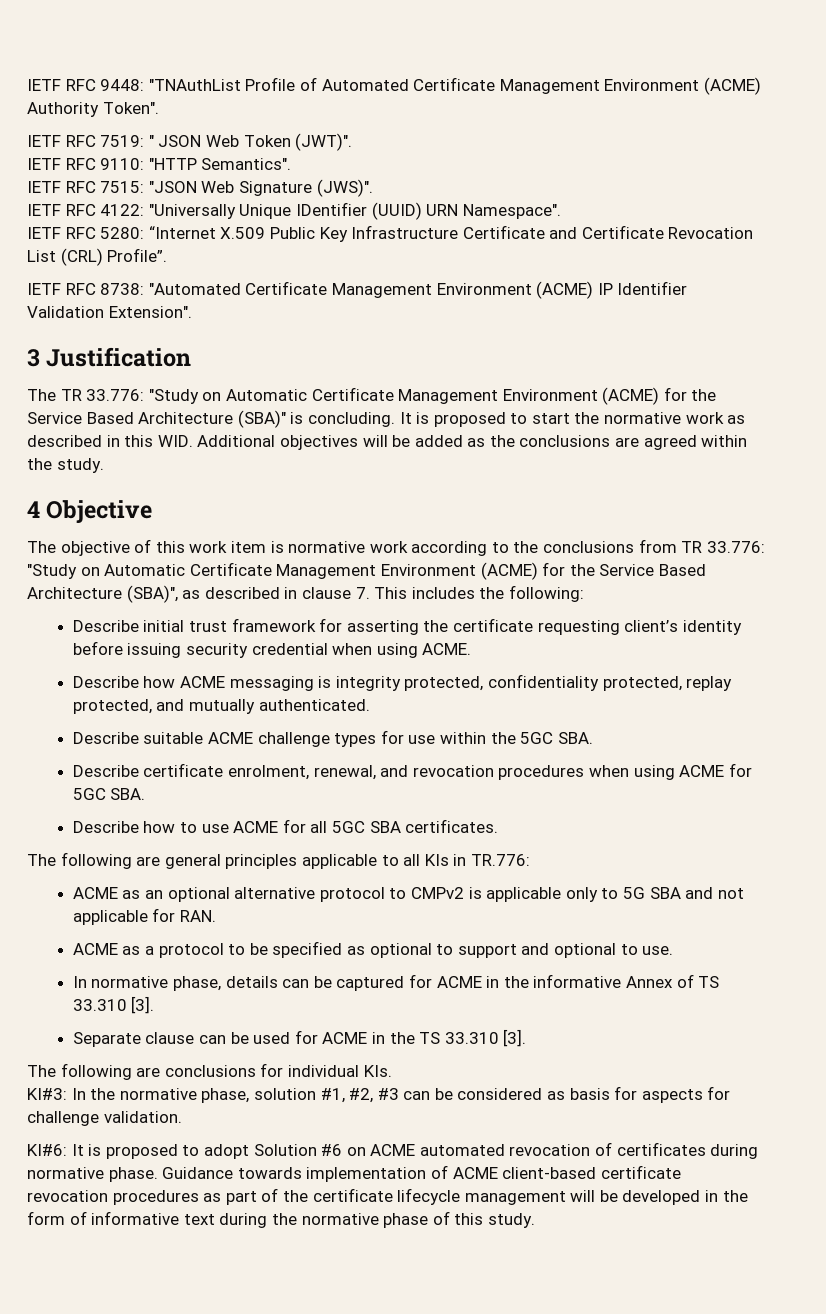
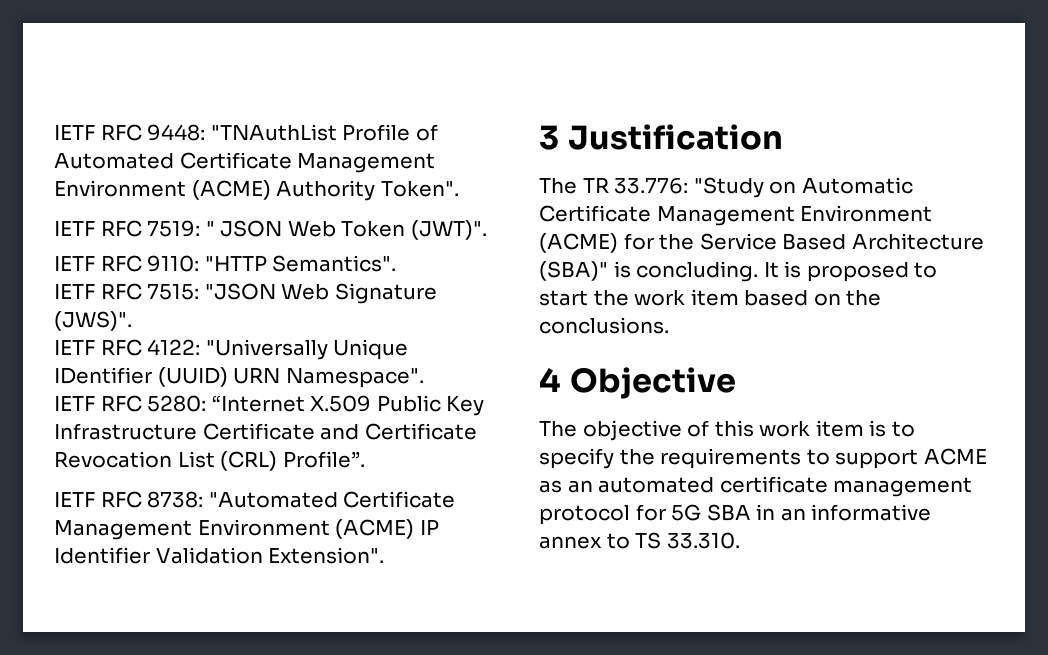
[604,412,746,424] [27,435,748,450] [27,458,104,473] normative work as described in this WID. Additional objectives will be added as the conclusions are agreed within the study. -> [634,289,882,306] [539,317,669,334] work item based on the conclusions.
[288,539,765,556] [27,562,706,580] [27,585,584,603] [72,618,742,635] [72,641,472,658] [72,674,733,691] [72,699,370,714] [72,730,593,747] [72,763,752,780] [72,788,146,800] [72,819,499,833] [27,852,530,869] [72,887,744,902] [72,908,217,925] [72,941,674,958] [72,974,720,991] [72,996,155,1014] [72,1029,527,1047] [27,1063,392,1080] [27,1086,731,1103] [27,1111,182,1126] [27,1142,759,1159] [27,1165,681,1182] [27,1188,748,1205] [27,1211,535,1228] normative work according to the conclusions from TR 33.776: "Study on Automatic Certificate Management Environment (ACME) for the Service Based Architecture (SBA)", as described in clause 7. This includes the following: // Describe initial trust framework for asserting the certificate requesting client’s identity before issuing security credential when using ACME. // Describe how ACME messaging is integrity protected, confidentiality protected, replay protected, and mutually authenticated. // Describe suitable ACME challenge types for use within the 5GC SBA. // Describe certificate enrolment, renewal, and revocation procedures when using ACME for 5GC SBA. // Describe how to use ACME for all 5GC SBA certificates. // The following are general principles applicable to all KIs in TR.776: // ACME as an optional alternative protocol to CMPv2 is applicable only to 5G SBA and not applicable for RAN. // ACME as a protocol to be specified as optional to support and optional to use. // In normative phase, details can be captured for ACME in the informative Annex of TS 33.310 [3]. // Separate clause can be used for ACME in the TS 33.310 [3]. // The following are conclusions for individual KIs. // KI#3: In the normative phase, solution #1, #2, #3 can be considered as basis for aspects for challenge validation. // KI#6: It is proposed to adopt Solution #6 on ACME automated revocation of certificates during normative phase. Guidance towards implementation of ACME client-based certificate revocation procedures as part of the certificate lifecycle management will be developed in the form of informative text during the normative phase of this study. -> [891,421,915,437] [539,448,987,469] [539,476,973,497] [539,504,932,525] [539,532,740,549] to specify the requirements to support ACME as an automated certificate management protocol for 5G SBA in an informative annex to TS 33.310.

